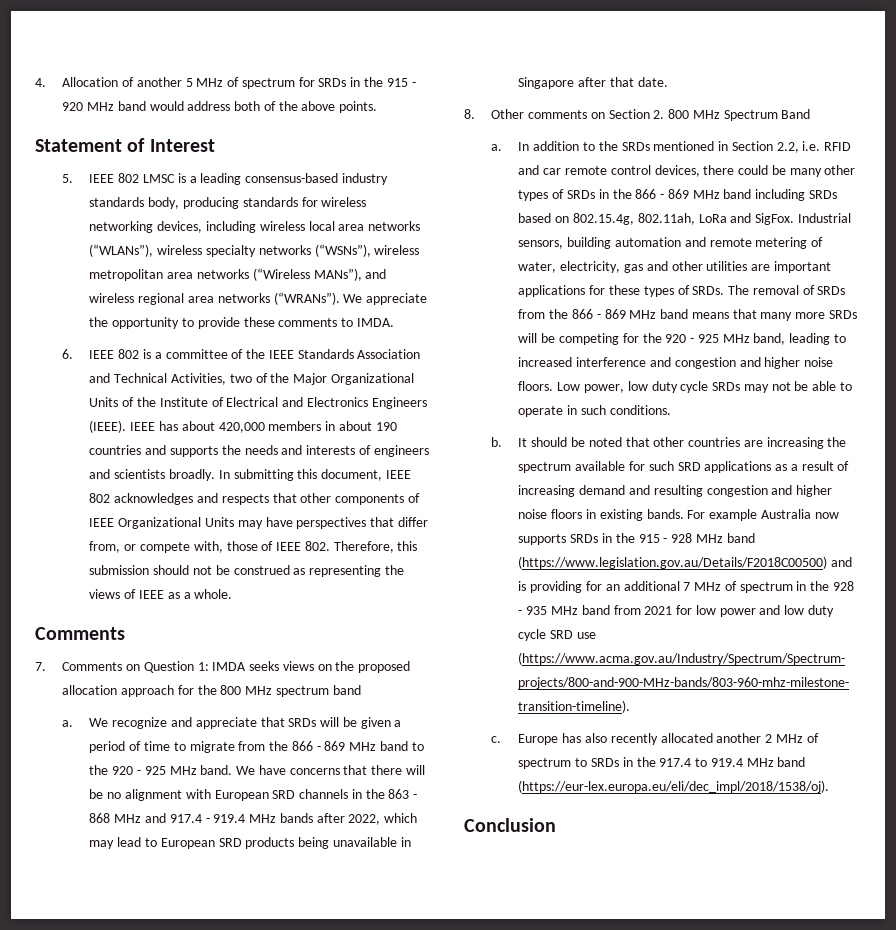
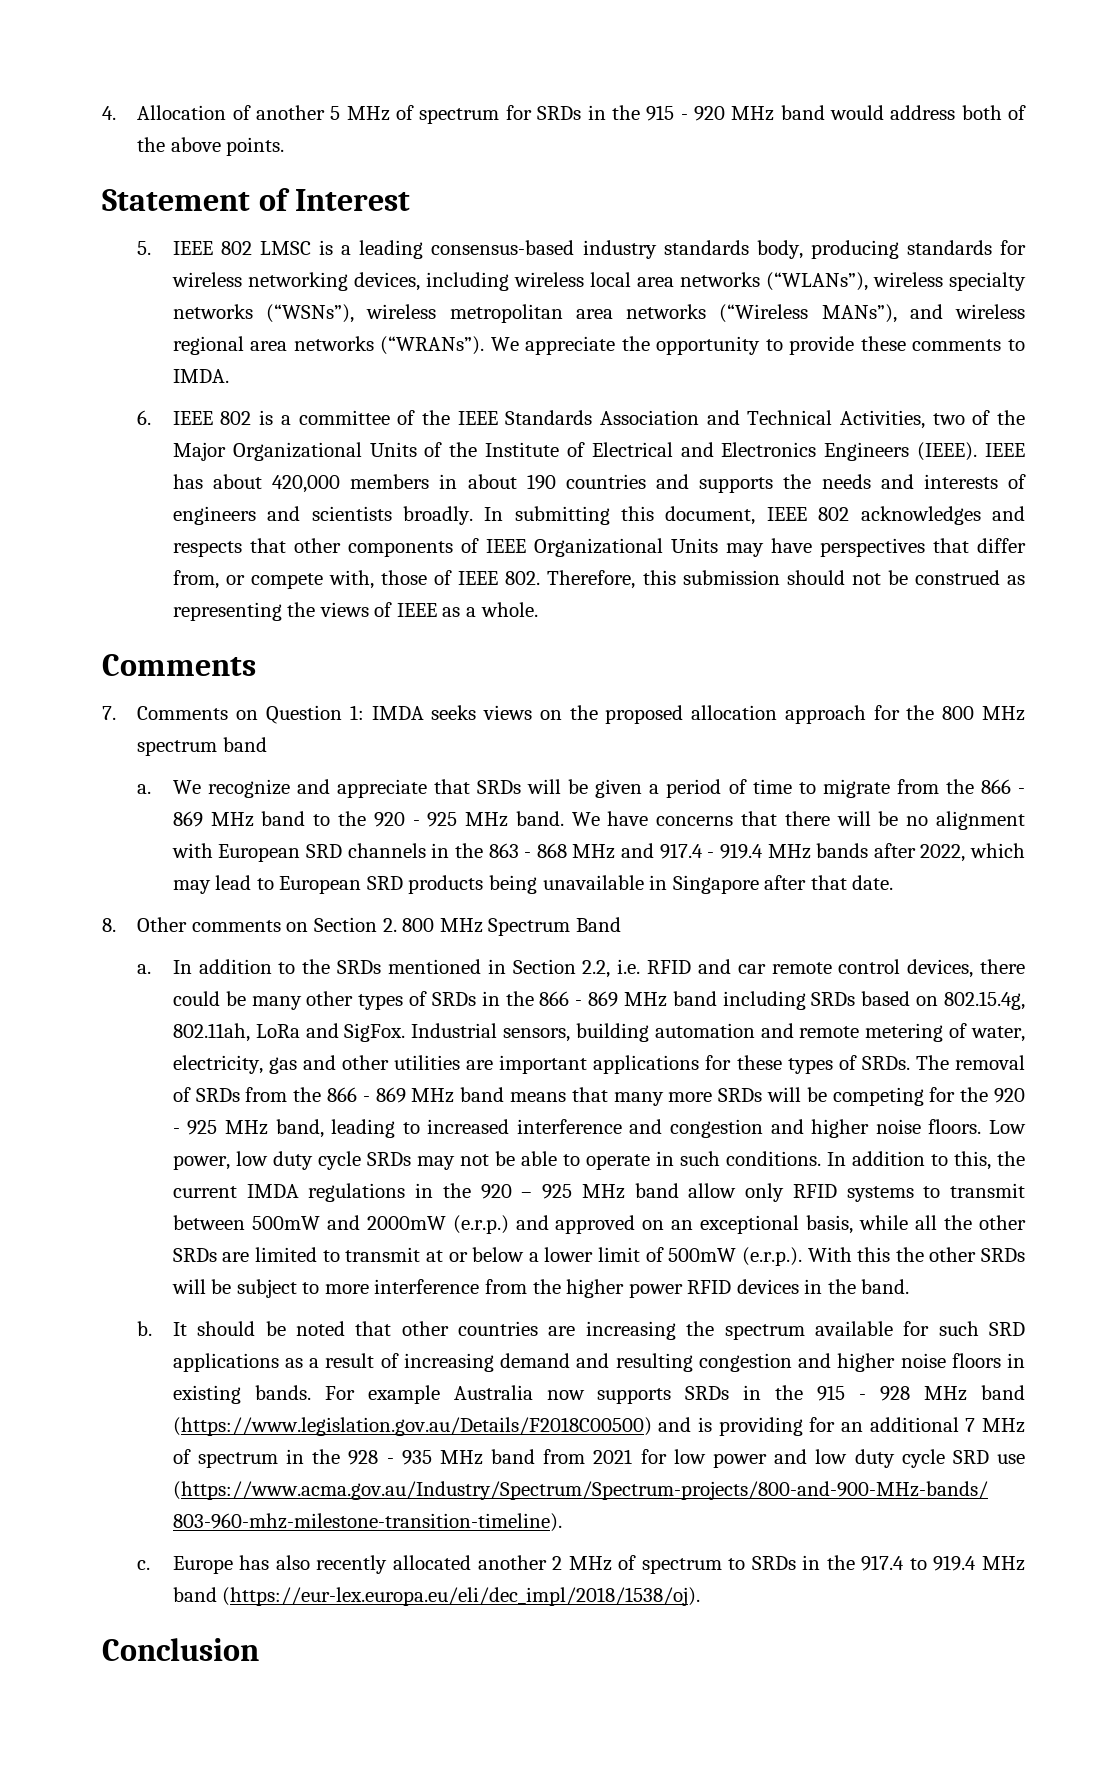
(671, 410) none -> [826,1151,1025,1170] [172,1183,1026,1202] [172,1215,1026,1234] [172,1247,1025,1266] [171,1279,910,1298] In addition to this, the current IMDA regulations in the 920 – 925 MHz band allow only RFID systems to transmit between 500mW and 2000mW (e.r.p.) and approved on an exceptional basis, while all the other SRDs are limited to transmit at or below a lower limit of 500mW (e.r.p.). With this the other SRDs will be subject to more interference from the higher power RFID devices in the band.

